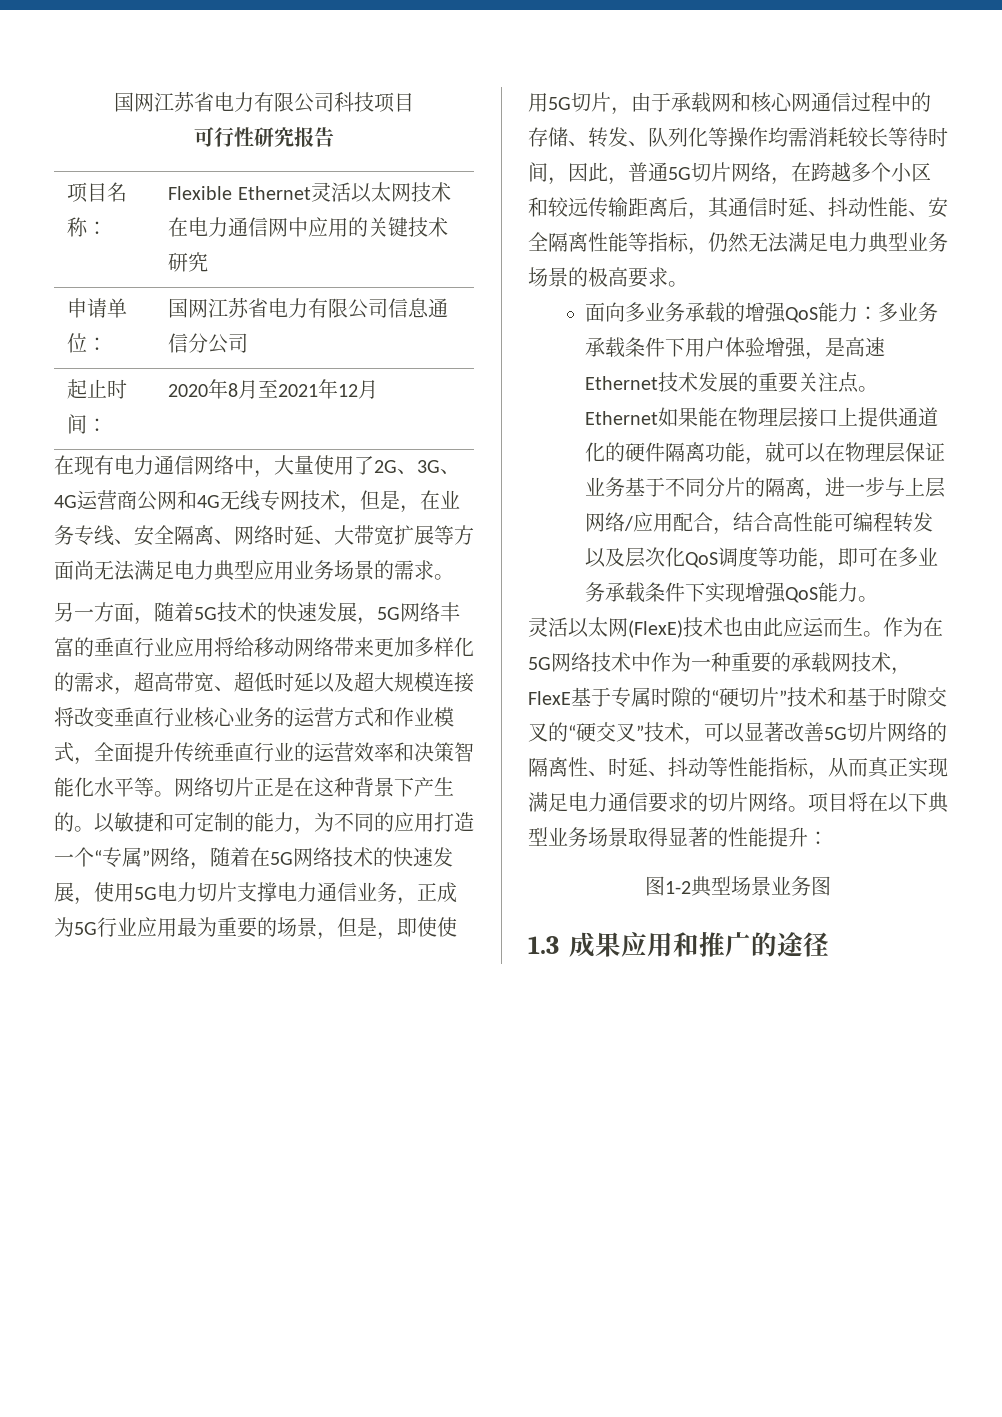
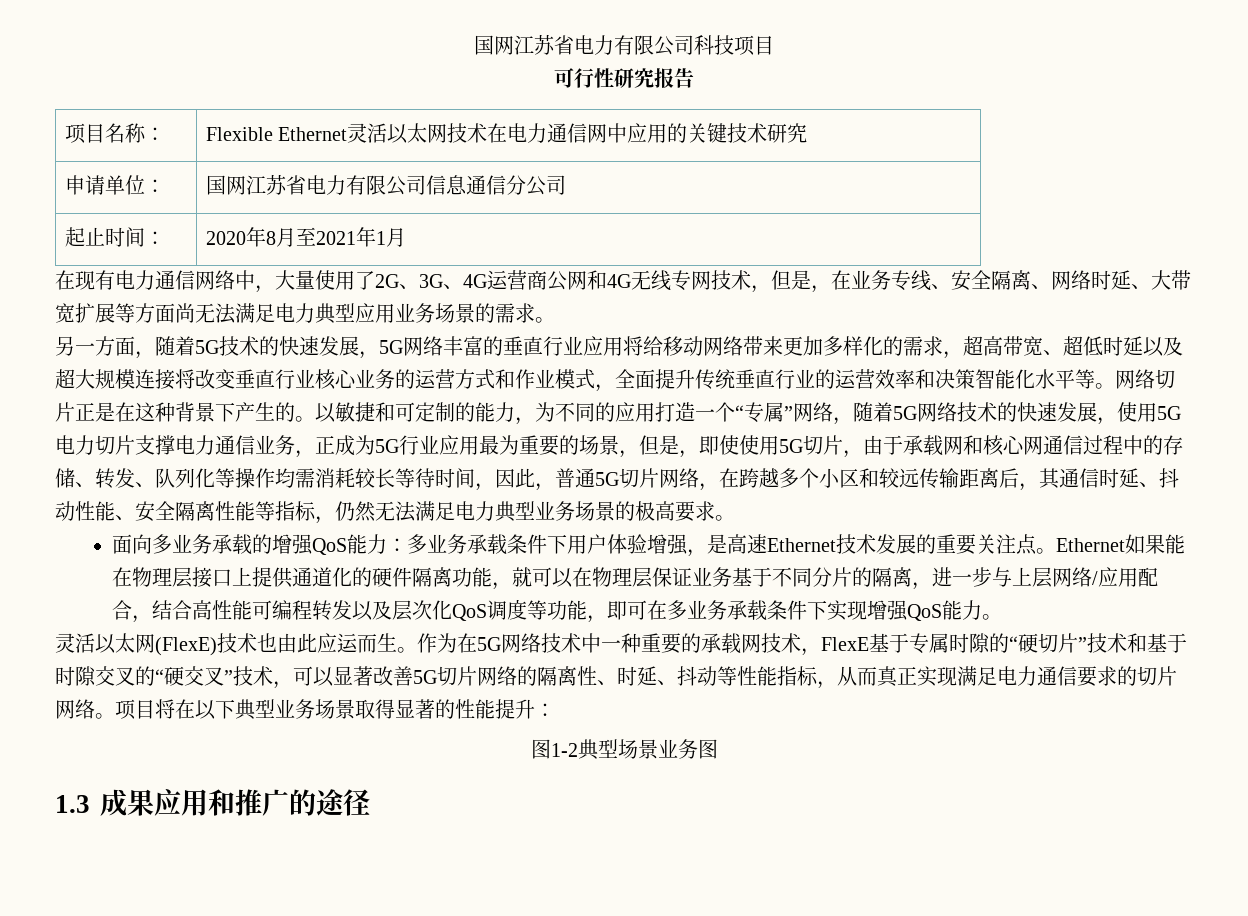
[338,384,359,397] 12 -> [375,231,386,245] 1
[250,847,270,867] 在 -> (893, 412) none
[651,652,691,672] 作为 -> (601, 643) none

